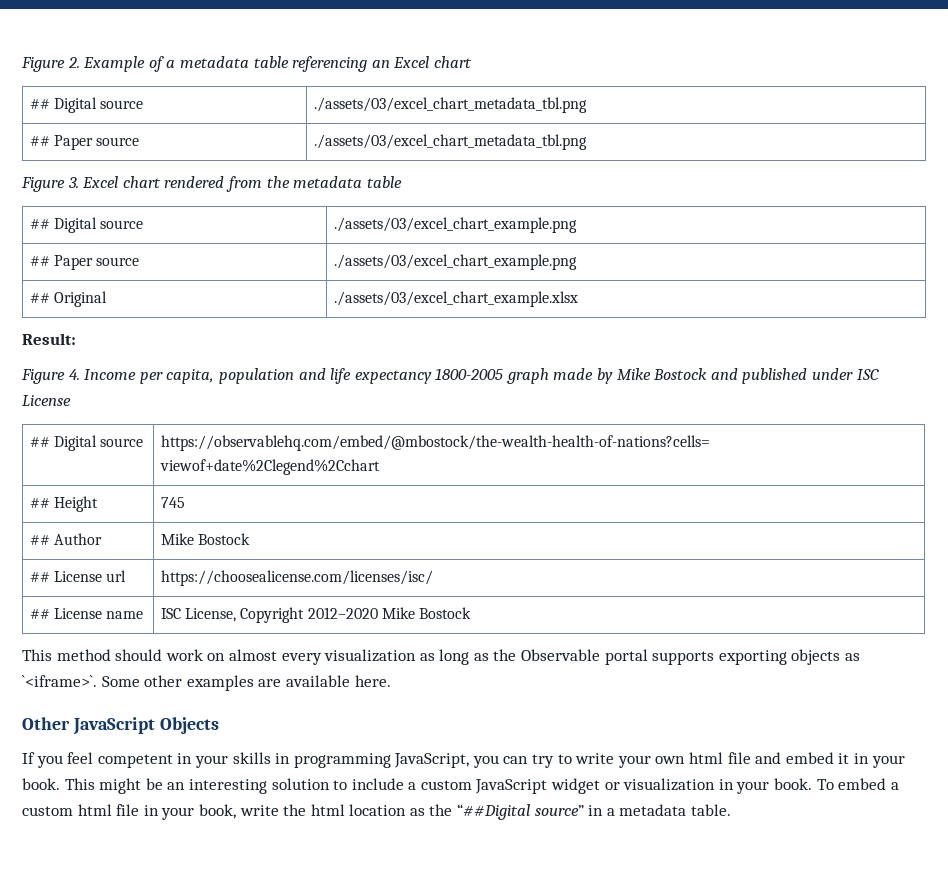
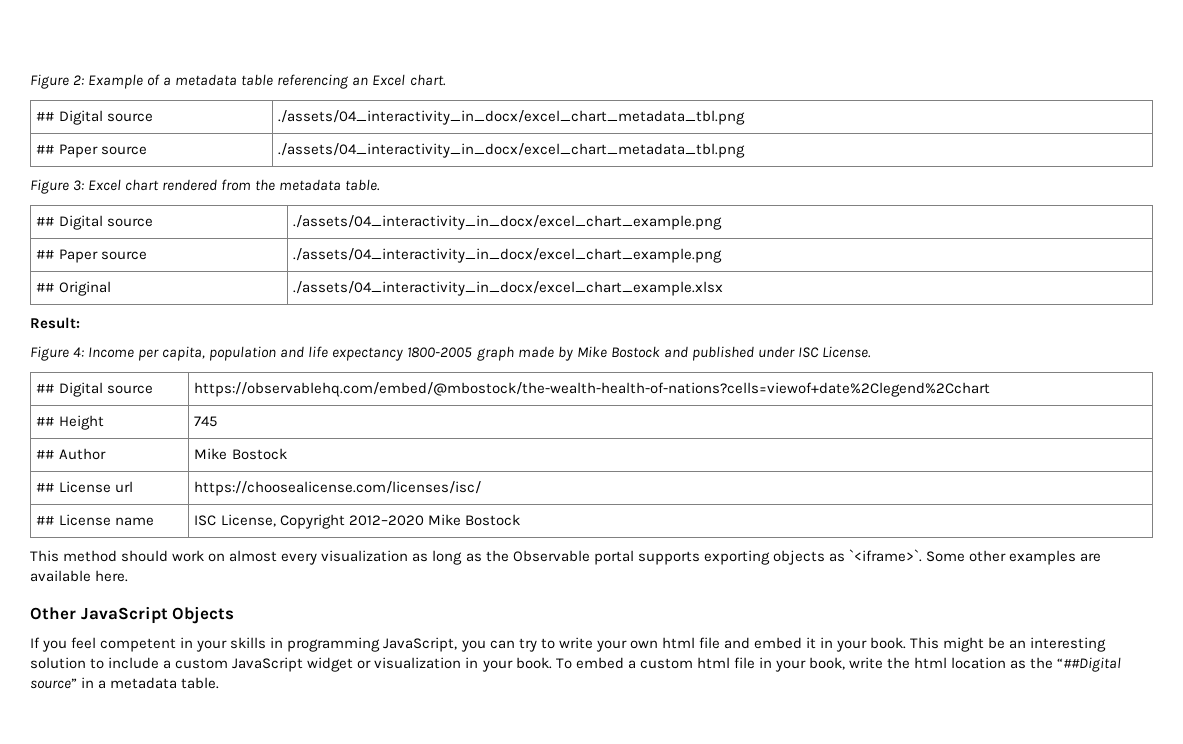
[21,57,80,72] Figure 2. -> [30,74,85,89] Figure 2:
[433,56,472,68] [29,97,144,113] [313,97,587,113] [29,135,140,150] [313,134,587,150] [21,177,79,192] chart // ## Digital source | ./assets/03/excel_chart_metadata_tbl.png // ## Paper source | ./assets/03/excel_chart_metadata_tbl.png // Figure 3. -> [409,74,446,86] [36,110,153,125] [278,110,746,125] [36,144,147,158] [278,143,746,158] [30,179,85,194] chart. // ## Digital source | ./assets/04_interactivity_in_docx/excel_chart_metadata_tbl.png // ## Paper source | ./assets/04_interactivity_in_docx/excel_chart_metadata_tbl.png // Figure 3:
[366,176,402,188] [29,217,144,233] [333,217,577,233] [29,255,140,270] [333,254,577,270] table // ## Digital source | ./assets/03/excel_chart_example.png // ## Paper source | ./assets/03/excel_chart_example.png -> [345,179,381,191] [36,215,153,230] [293,215,723,230] [36,249,147,263] [293,248,723,263] table. // ## Digital source | ./assets/04_interactivity_in_docx/excel_chart_example.png // ## Paper source | ./assets/04_interactivity_in_docx/excel_chart_example.png
[333,291,578,307] ./assets/03/excel_chart_example.xlsx -> [293,281,724,296] ./assets/04_interactivity_in_docx/excel_chart_example.xlsx
[68,369,80,380] 4. -> [73,347,85,357] 4:
[22,395,71,406] License -> [821,346,871,358] License.

